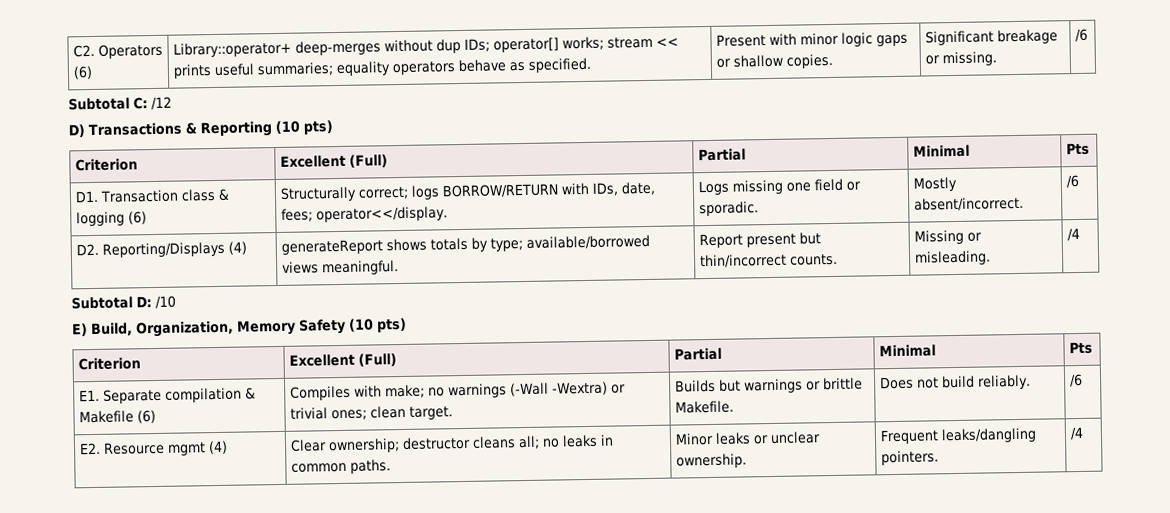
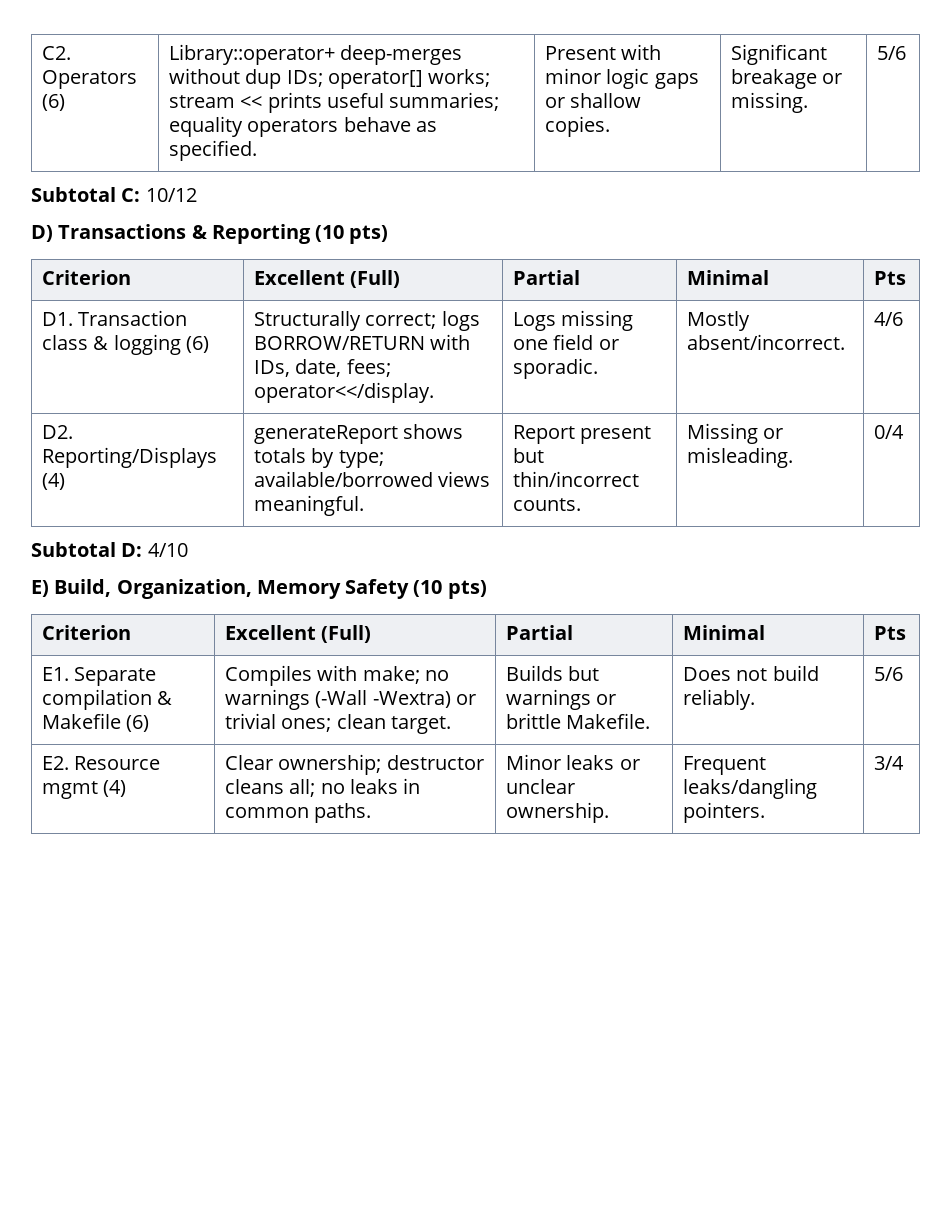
[1074,28,1088,43] /6 -> [877,46,907,60] 5/6
[151,96,172,111] /12 -> [145,188,197,202] 10/12
[1065,174,1079,189] /6 -> [874,312,904,326] 4/6
[1066,227,1080,242] /4 -> [874,425,905,439] 0/4
[155,295,176,309] /10 -> [147,543,188,557] 4/10
[1068,373,1083,388] /6 -> [874,667,904,681] 5/6
[1069,426,1084,441] /4 -> [874,756,905,770] 3/4

